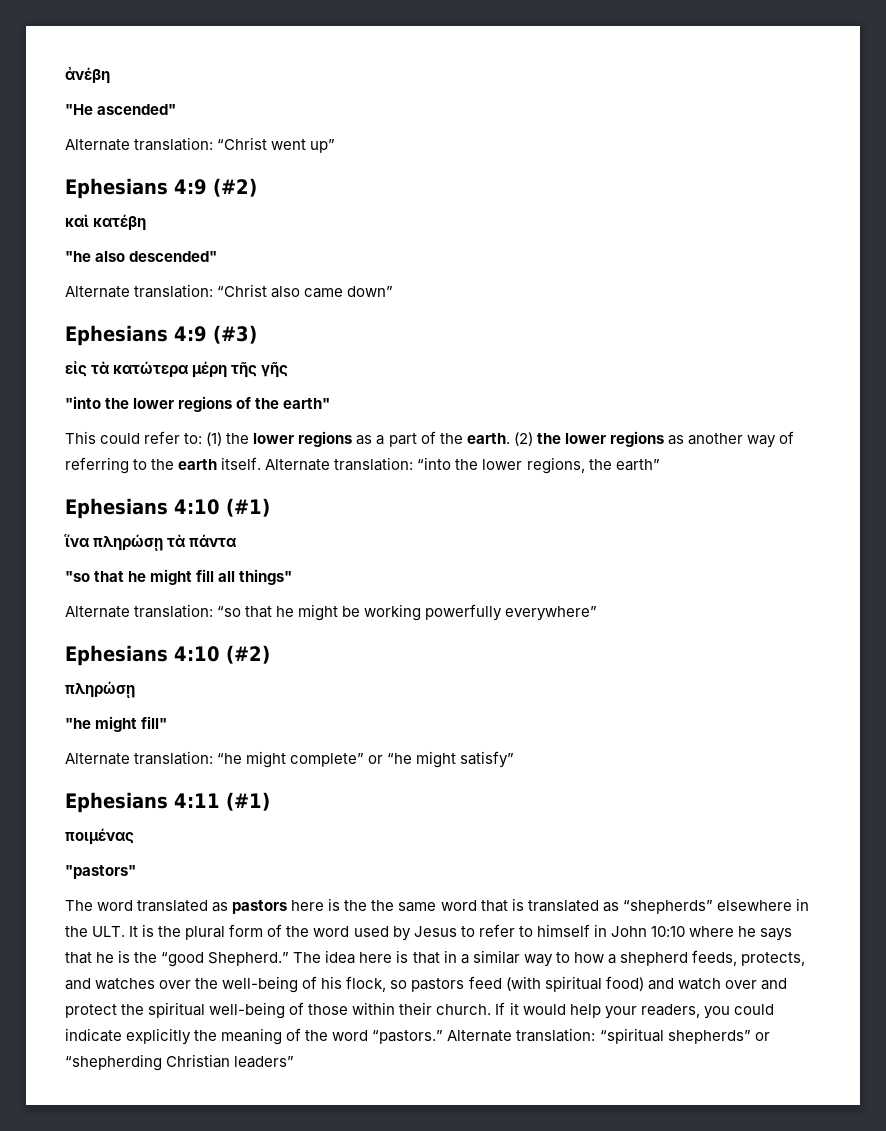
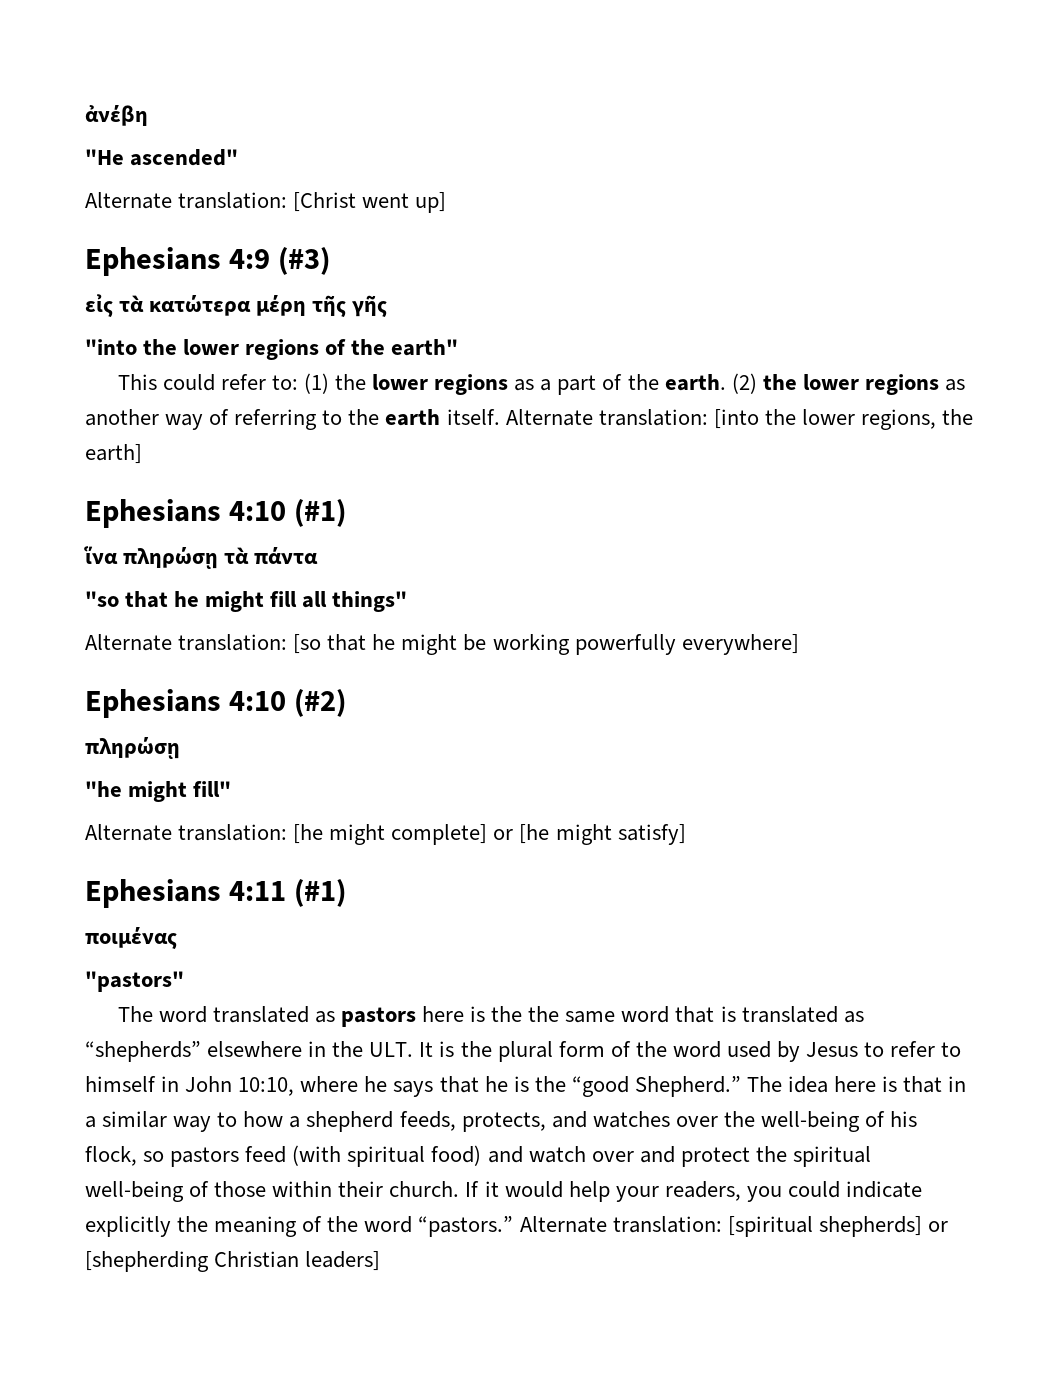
[217,137,336,153] [65,178,257,199] [65,214,147,231] [65,251,218,262] [65,284,394,298] “Christ went up” // Ephesians 4:9 (#2) // καὶ κατέβη // "he also descended" // Alternate translation: “Christ also came down” -> [293,192,447,213] [Christ went up]
[417,457,452,470] “into -> [713,409,759,429] [into
[615,459,660,471] earth” -> [85,444,142,464] earth]
[217,606,242,617] “so -> [293,634,322,654] [so
[505,606,598,621] everywhere” -> [681,634,799,655] everywhere]
[217,751,515,768] “he might complete” or “he might satisfy” -> [293,824,686,845] [he might complete] or [he might satisfy]
[650,926,685,937] 10:10 -> [238,1077,295,1096] 10:10,
[599,1028,770,1044] [65,1054,295,1071] “spiritual shepherds” or “shepherding Christian leaders” -> [727,1216,948,1237] [85,1251,381,1272] [spiritual shepherds] or [shepherding Christian leaders]

